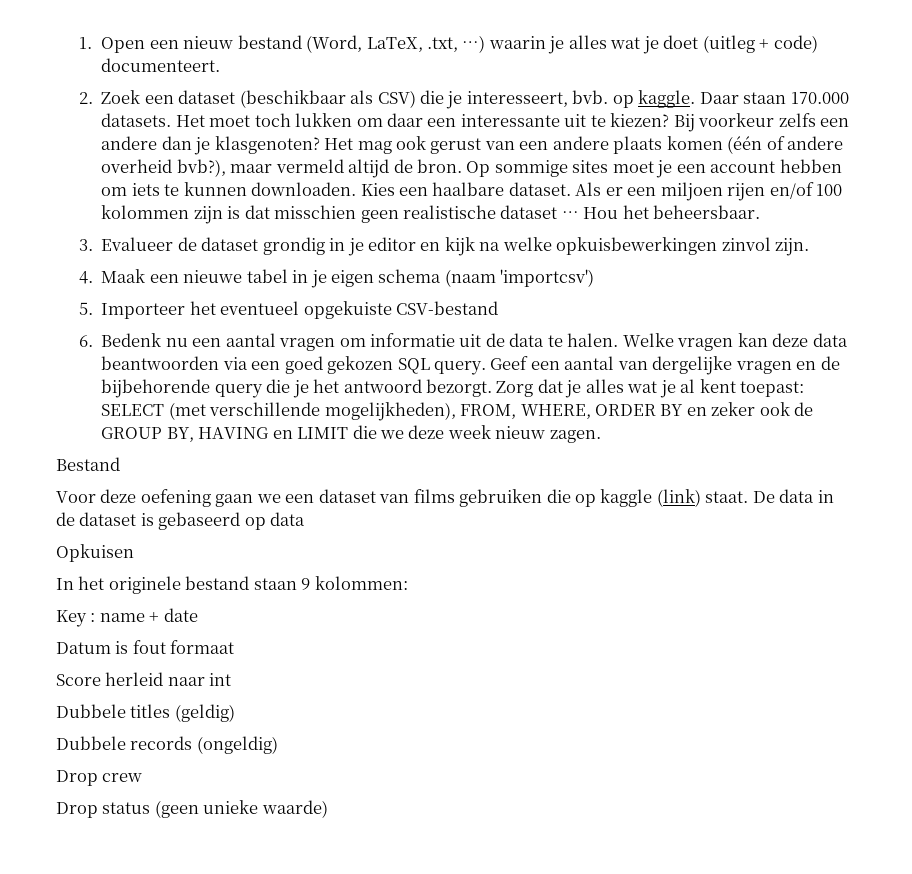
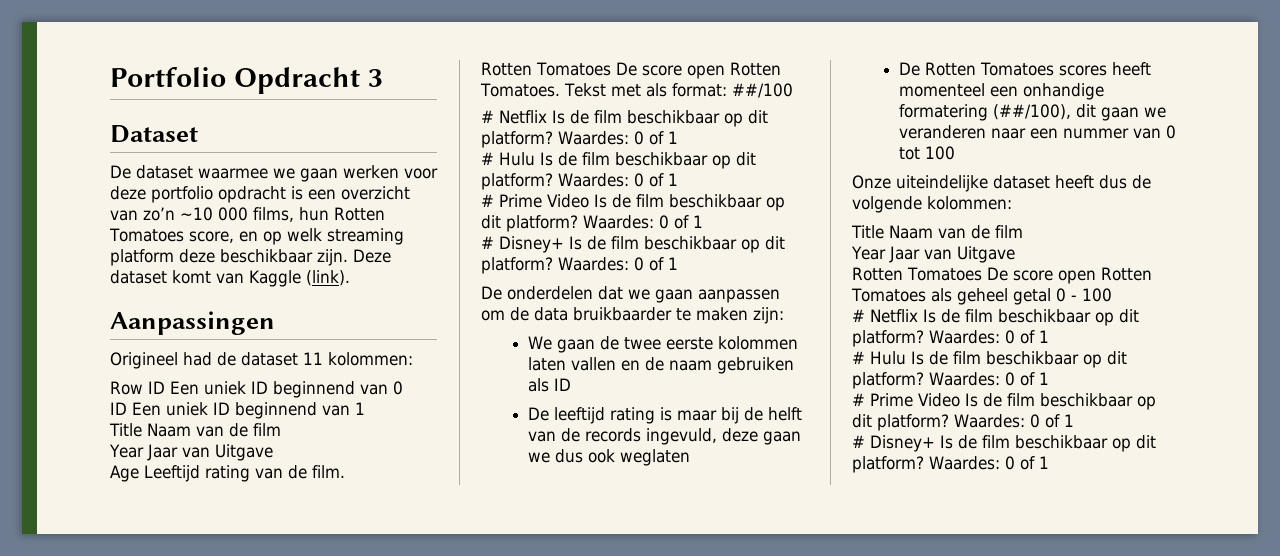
[78,35,818,54] [101,58,221,72] [78,90,849,109] [101,113,850,132] [101,136,844,155] [101,159,842,178] [101,182,843,201] [101,205,761,224] [78,237,810,256] [78,269,595,288] [78,301,499,319] [78,333,848,351] [101,356,840,375] [101,379,805,398] [101,402,814,421] [101,425,601,443] [56,457,120,471] [56,489,834,507] [56,512,306,530] [56,544,134,562] [56,576,408,594] [56,608,198,627] [56,640,235,654] [56,672,232,686] [56,704,235,722] [56,736,278,754] [56,770,143,786] [56,800,328,818] 1. Open een nieuw bestand (Word, LaTeX, .txt, …) waarin je alles wat je doet (uitleg + code) documenteert. // 2. Zoek een dataset (beschikbaar als CSV) die je interesseert, bvb. op kaggle. Daar staan 170.000 datasets. Het moet toch lukken om daar een interessante uit te kiezen? Bij voorkeur zelfs een andere dan je klasgenoten? Het mag ook gerust van een andere plaats komen (één of andere overheid bvb?), maar vermeld altijd de bron. Op sommige sites moet je een account hebben om iets te kunnen downloaden. Kies een haalbare dataset. Als er een miljoen rijen en/of 100 kolommen zijn is dat misschien geen realistische dataset … Hou het beheersbaar. // 3. Evalueer de dataset grondig in je editor en kijk na welke opkuisbewerkingen zinvol zijn. // 4. Maak een nieuwe tabel in je eigen schema (naam 'importcsv') // 5. Importeer het eventueel opgekuiste CSV-bestand // 6. Bedenk nu een aantal vragen om informatie uit de data te halen. Welke vragen kan deze data beantwoorden via een goed gekozen SQL query. Geef een aantal van dergelijke vragen en de bijbehorende query die je het antwoord bezorgt. Zorg dat je alles wat je al kent toepast: SELECT (met verschillende mogelijkheden), FROM, WHERE, ORDER BY en zeker ook de GROUP BY, HAVING en LIMIT die we deze week nieuw zagen. // Bestand // Voor deze oefening gaan we een dataset van films gebruiken die op kaggle (link) staat. De data in de dataset is gebaseerd op data // Opkuisen // In het originele bestand staan 9 kolommen: // Key : name + date // Datum is fout formaat // Score herleid naar int // Dubbele titles (geldig) // Dubbele records (ongeldig) // Drop crew // Drop status (geen unieke waarde) -> [110,67,383,94] [110,125,198,143] [110,165,438,182] [110,186,410,203] [110,207,385,222] [109,228,404,245] [110,249,391,266] [110,270,350,287] [110,311,275,335] [110,352,413,369] [110,381,403,398] [110,402,365,419] [109,423,281,437] [109,444,273,461] [110,465,345,482] [481,62,781,79] [480,83,793,98] [481,110,768,127] [481,131,678,148] [481,152,756,169] [481,173,678,190] [481,194,785,211] [481,215,703,232] [481,236,785,253] [481,257,678,274] [481,286,780,303] [481,307,784,324] [527,336,798,353] [527,357,794,374] [527,378,571,392] [527,407,802,424] [527,428,801,445] [527,449,690,466] [898,62,1152,76] [898,83,1104,100] [898,104,1166,121] [898,125,1176,139] [898,146,955,160] [852,175,1151,192] [852,196,1012,213] [851,225,1023,239] [851,246,1015,263] [852,267,1152,284] [851,288,1112,305] [852,309,1139,326] [852,330,1049,347] [852,351,1127,368] [852,372,1049,389] [852,393,1156,410] [852,414,1074,431] [852,435,1156,452] [852,456,1049,473] Portfolio Opdracht 3 // Dataset // De dataset waarmee we gaan werken voor deze portfolio opdracht is een overzicht van zo’n ~10 000 films, hun Rotten Tomatoes score, en op welk streaming platform deze beschikbaar zijn. Deze dataset komt van Kaggle (link). // Aanpassingen // Origineel had de dataset 11 kolommen: // Row ID Een uniek ID beginnend van 0 // ID Een uniek ID beginnend van 1 // Title Naam van de film // Year Jaar van Uitgave // Age Leeftijd rating van de film. // Rotten Tomatoes De score open Rotten Tomatoes. Tekst met als format: ##/100 // # Netflix Is de film beschikbaar op dit platform? Waardes: 0 of 1 // # Hulu Is de film beschikbaar op dit platform? Waardes: 0 of 1 // # Prime Video Is de film beschikbaar op dit platform? Waardes: 0 of 1 // # Disney+ Is de film beschikbaar op dit platform? Waardes: 0 of 1 // De onderdelen dat we gaan aanpassen om de data bruikbaarder te maken zijn: // We gaan de twee eerste kolommen laten vallen en de naam gebruiken als ID // De leeftijd rating is maar bij de helft van de records ingevuld, deze gaan we dus ook weglaten // De Rotten Tomatoes scores heeft momenteel een onhandige formatering (##/100), dit gaan we veranderen naar een nummer van 0 tot 100 // Onze uiteindelijke dataset heeft dus de volgende kolommen: // Title Naam van de film // Year Jaar van Uitgave // Rotten Tomatoes De score open Rotten Tomatoes als geheel getal 0 - 100 // # Netflix Is de film beschikbaar op dit platform? Waardes: 0 of 1 // # Hulu Is de film beschikbaar op dit platform? Waardes: 0 of 1 // # Prime Video Is de film beschikbaar op dit platform? Waardes: 0 of 1 // # Disney+ Is de film beschikbaar op dit platform? Waardes: 0 of 1

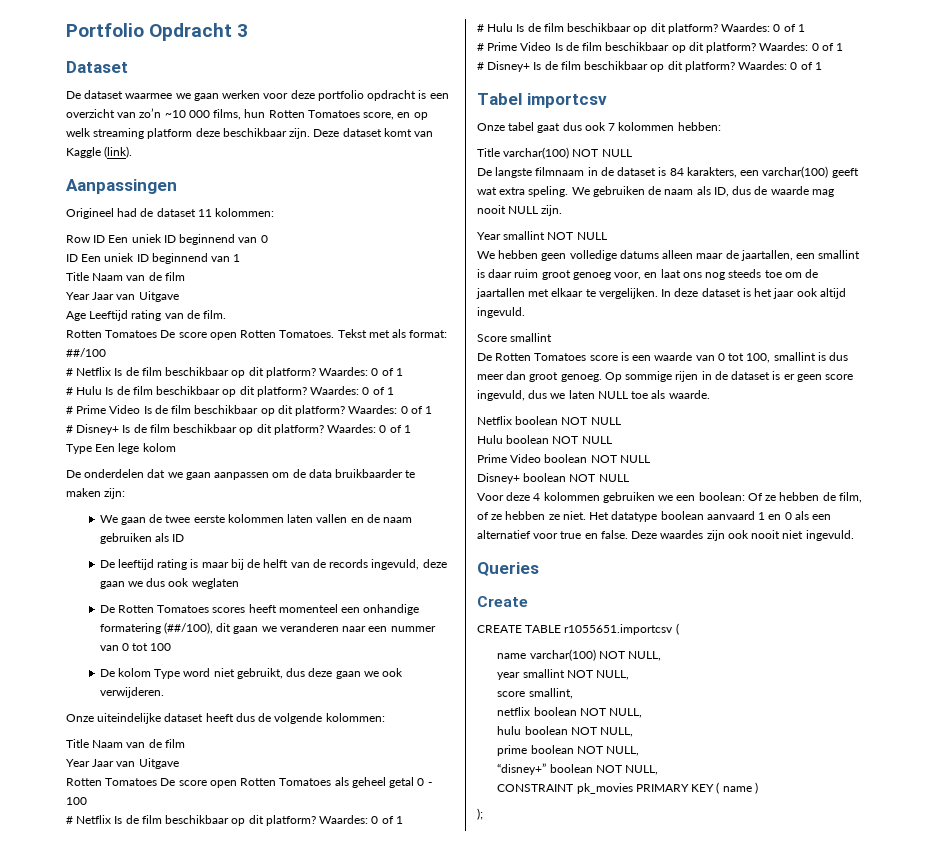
(678, 263) none -> [66,443,176,454] // Type Een lege kolom
(955, 153) none -> [99,668,404,679] [99,687,164,698] // De kolom Type word niet gebruikt, dus deze gaan we ook verwijderen.
(1049, 462) none -> [477,93,607,108] [477,122,721,133] [477,147,632,159] [477,166,859,178] [477,186,834,197] [477,205,563,216] [477,231,607,240] [477,250,861,261] [477,269,819,280] [476,288,846,299] [477,307,525,318] [477,333,553,342] [477,352,849,363] [477,371,854,382] [477,390,710,401] [477,416,621,425] [477,435,612,444] [477,454,650,463] [477,473,629,484] [477,492,862,503] [477,511,832,522] [477,530,854,541] [477,562,539,576] [477,596,528,607] [477,623,679,635] [497,649,662,661] [497,669,630,680] [497,688,573,699] [497,707,643,718] [497,726,634,737] [497,745,640,756] [497,763,659,775] [497,782,758,794] [477,808,483,820] // Tabel importcsv // Onze tabel gaat dus ook 7 kolommen hebben: // Title varchar(100) NOT NULL // De langste filmnaam in de dataset is 84 karakters, een varchar(100) geeft wat extra speling. We gebruiken de naam als ID, dus de waarde mag nooit NULL zijn. // Year smallint NOT NULL // We hebben geen volledige datums alleen maar de jaartallen, een smallint is daar ruim groot genoeg voor, en laat ons nog steeds toe om de jaartallen met elkaar te vergelijken. In deze dataset is het jaar ook altijd ingevuld. // Score smallint // De Rotten Tomatoes score is een waarde van 0 tot 100, smallint is dus meer dan groot genoeg. Op sommige rijen in de dataset is er geen score ingevuld, dus we laten NULL toe als waarde. // Netflix boolean NOT NULL // Hulu boolean NOT NULL // Prime Video boolean NOT NULL // Disney+ boolean NOT NULL // Voor deze 4 kolommen gebruiken we een boolean: Of ze hebben de film, of ze hebben ze niet. Het datatype boolean aanvaard 1 en 0 als een alternatief voor true en false. Deze waardes zijn ook nooit niet ingevuld. // Queries // Create // CREATE TABLE r1055651.importcsv ( // name varchar(100) NOT NULL, // year smallint NOT NULL, // score smallint, // netflix boolean NOT NULL, // hulu boolean NOT NULL, // prime boolean NOT NULL, // “disney+” boolean NOT NULL, // CONSTRAINT pk_movies PRIMARY KEY ( name ) // );

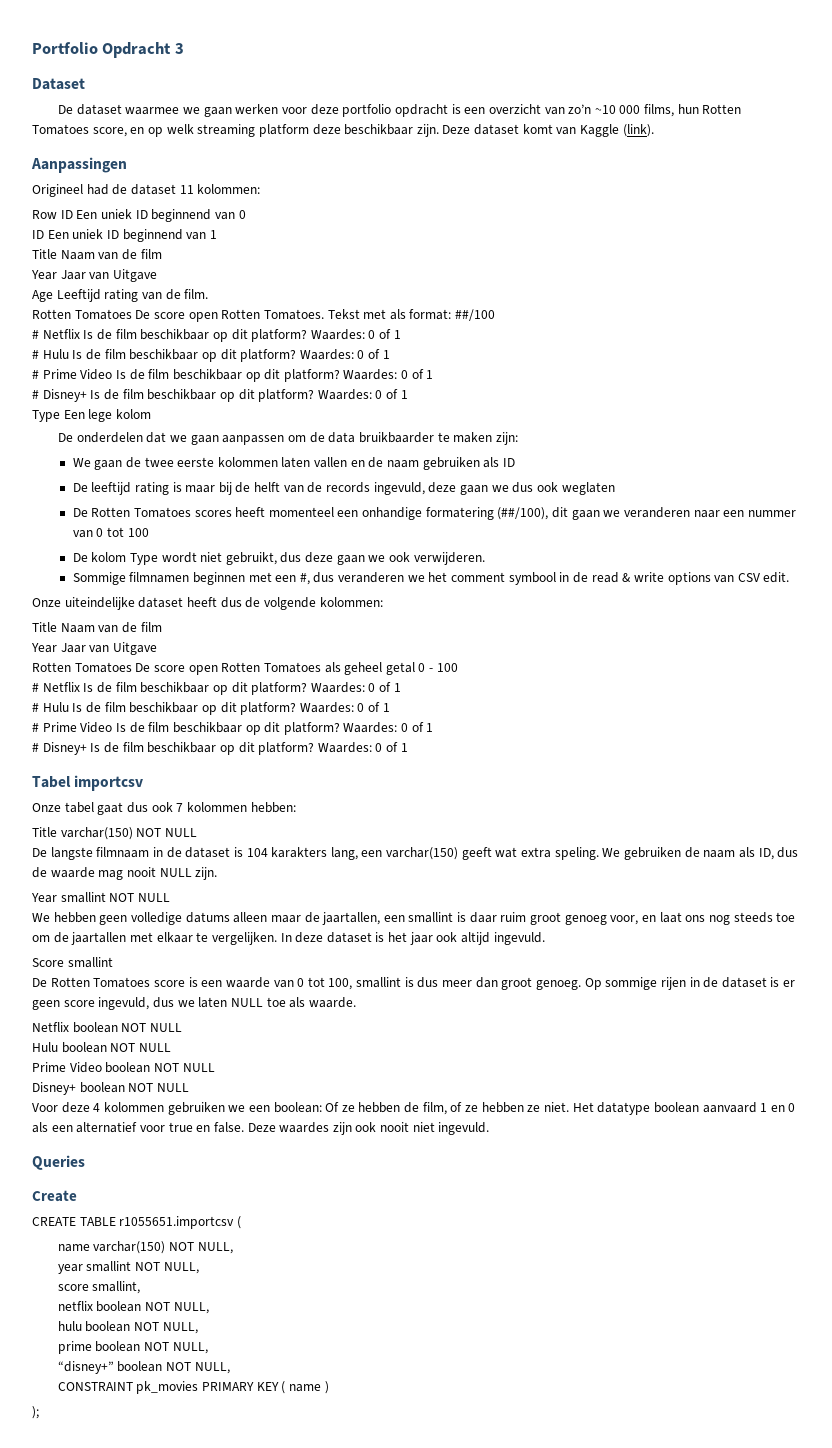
[183,668,211,677] word -> [161,552,197,563] wordt
(164, 692) none -> [72,572,790,585] // Sommige filmnamen beginnen met een #, dus veranderen we het comment symbool in de read & write options van CSV edit.
[503,147,570,159] varchar(100) -> [60,827,133,840] varchar(150)
[669,166,829,178] 84 karakters, een varchar(100) -> [246,847,459,860] 104 karakters lang, een varchar(150)
[529,649,596,661] varchar(100) -> [93,1241,166,1254] varchar(150)

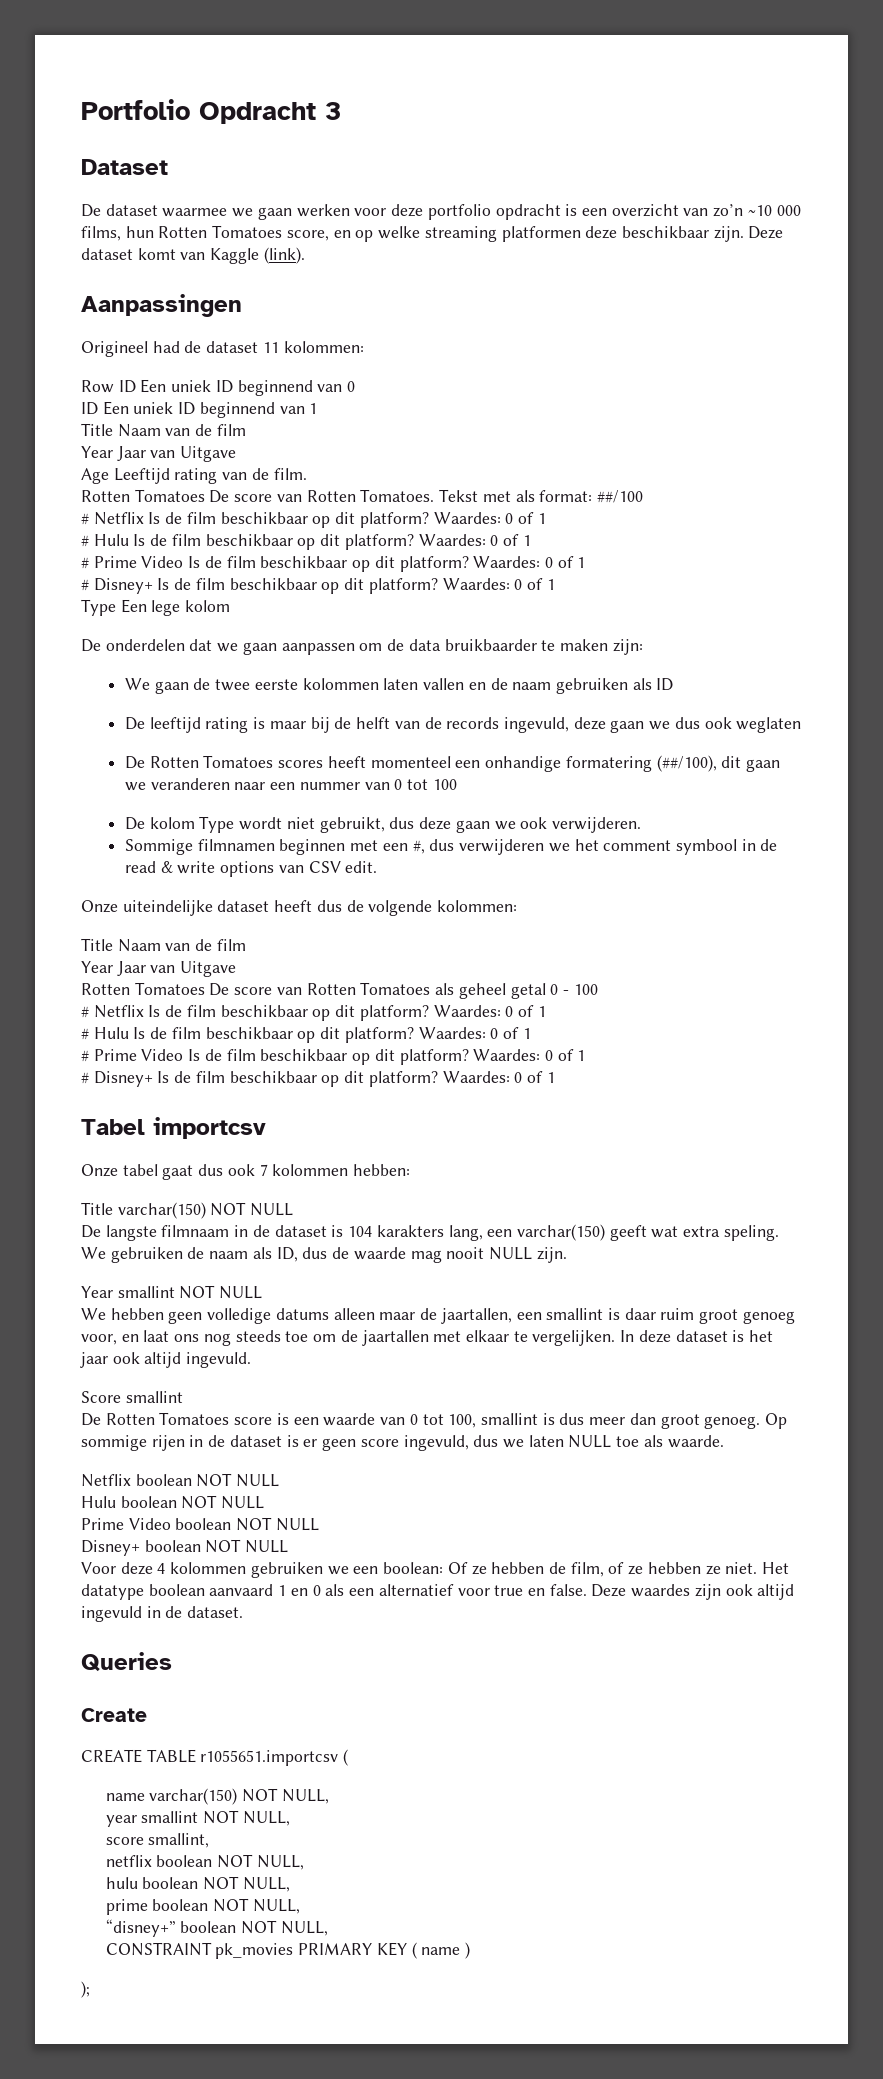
[166,124,309,137] welk streaming platform -> [378,226,581,242] welke streaming platformen
[188,312,218,322] open -> [276,494,302,502] van
[338,572,405,583] veranderen -> [459,839,545,855] verwijderen
[188,665,218,675] open -> [276,987,302,995] van
[380,1122,490,1135] nooit niet ingevuld. -> [757,1584,795,1600] [81,1606,244,1622] altijd ingevuld in de dataset.

